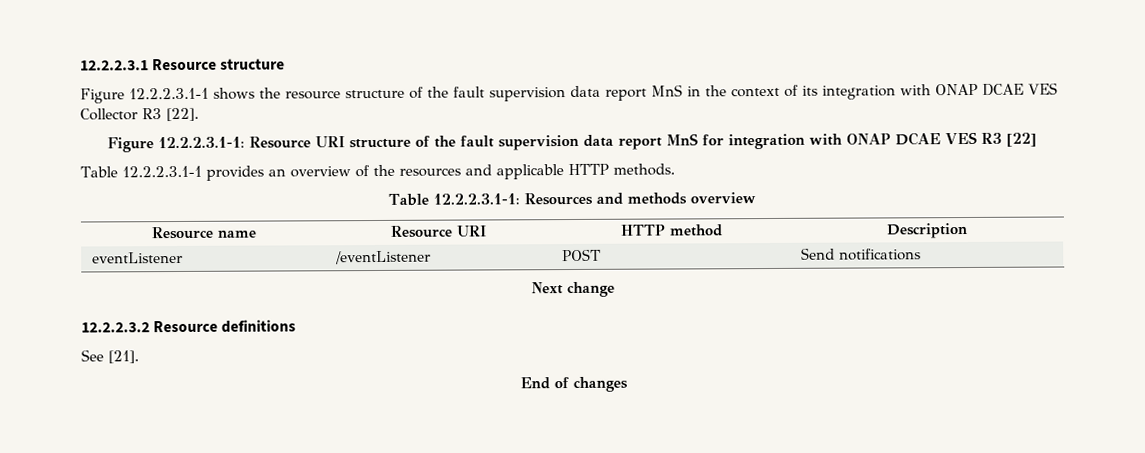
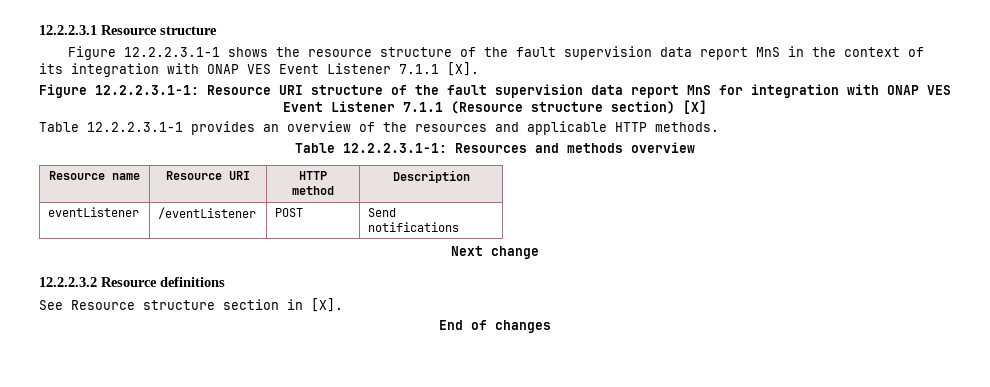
[982,82,1058,96] [80,107,199,122] DCAE VES Collector R3 [22]. -> [247,62,479,76] VES Event Listener 7.1.1 [X].
[895,131,1037,147] DCAE VES R3 [22] -> [927,85,951,95] [283,100,707,114] VES Event Listener 7.1.1 (Resource structure section) [X]
[108,350,139,364] [21]. -> [71,298,343,312] Resource structure section in [X].

